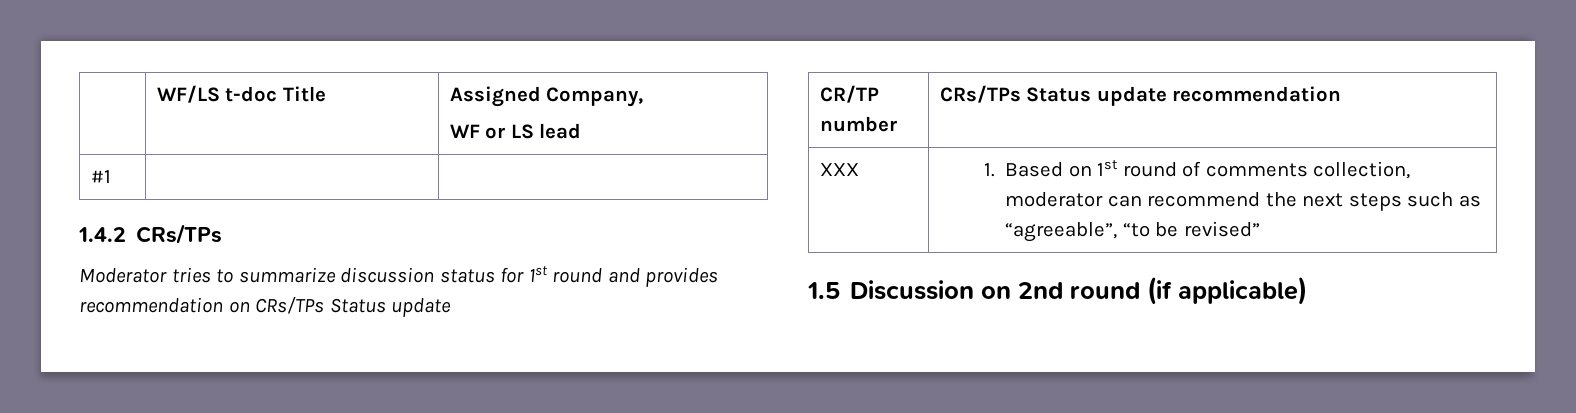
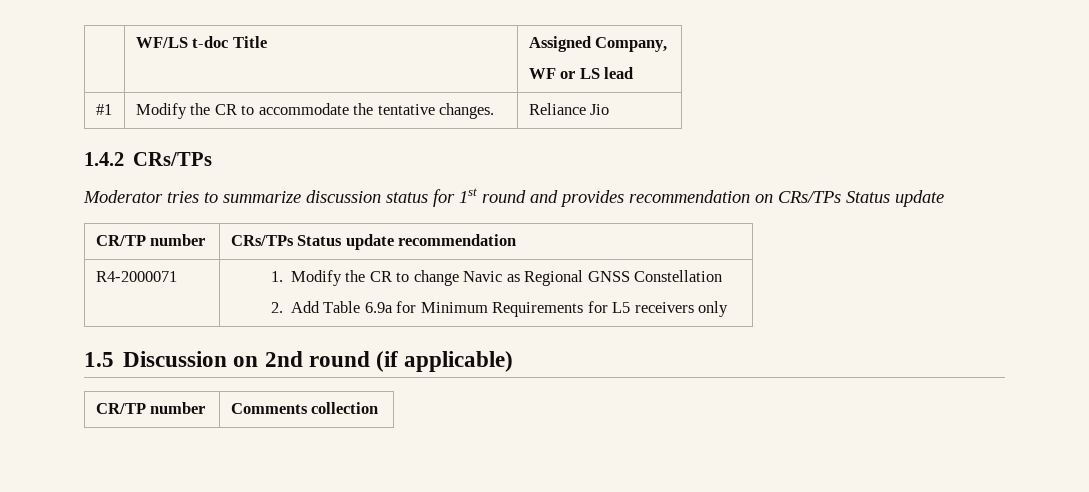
(111, 176) | -> [135,103,495,119] [528,103,610,115] Modify the CR to accommodate the tentative changes. | Reliance Jio
[819,163,859,176] XXX -> [95,271,177,282] R4-2000071
[1005,160,1411,179] [1005,192,1481,211] [1005,221,1260,242] Based on 1st round of comments collection, moderator can recommend the next steps such as “agreeable”, “to be revised” -> [291,270,723,286] [270,301,729,317] Modify the CR to change Navic as Regional GNSS Constellation // 2. Add Table 6.9a for Minimum Requirements for L5 receivers only
(1308, 290) none -> [95,402,206,414] [230,402,379,414] // CR/TP number | Comments collection

